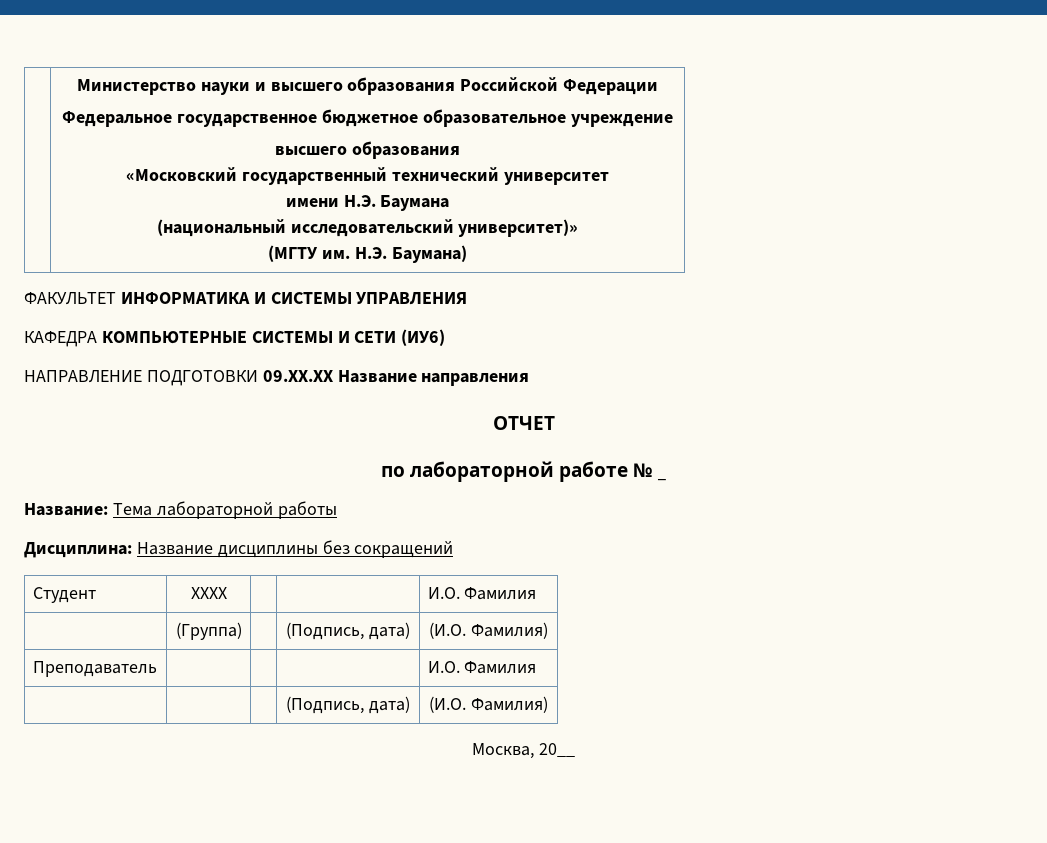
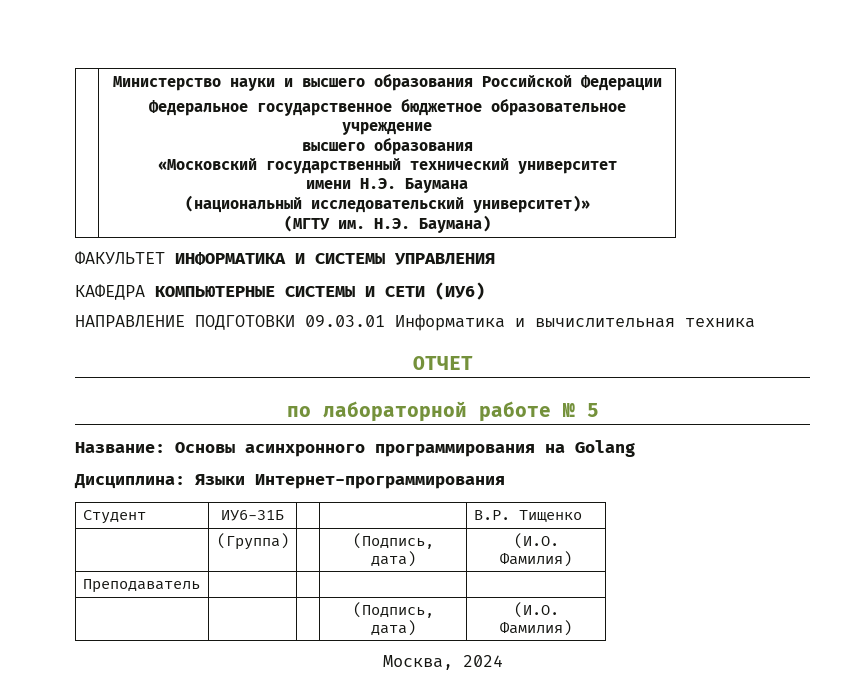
[262,370,530,386] 09.ХХ.ХХ Название направления -> [305,314,755,331] 09.03.01 Информатика и вычислительная техника
[657,477,667,481] _ -> [586,403,599,417] 5
[112,501,337,519] [24,540,454,558] [32,587,96,603] [190,587,227,599] [427,587,537,600] Тема лабораторной работы // Дисциплина: Название дисциплины без сокращений // Студент | ХХХХ | | | И.О. Фамилия -> [175,440,635,457] [74,474,505,489] [82,510,146,524] [221,510,284,521] [473,510,582,522] Основы асинхронного программирования на Golang // Дисциплина: Языки Интернет-программирования // Студент | ИУ6-31Б | | | В.Р. Тищенко
[427,661,537,674] И.О. Фамилия -> (200, 586) none
[538,743,575,757] 20__ -> [462,655,503,667] 2024

